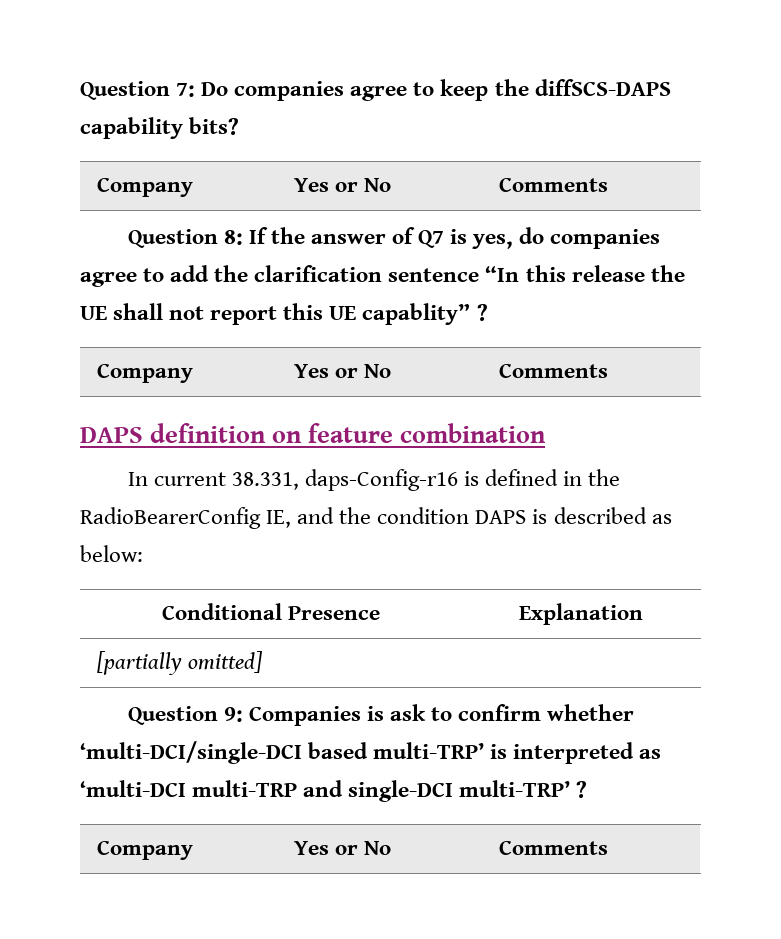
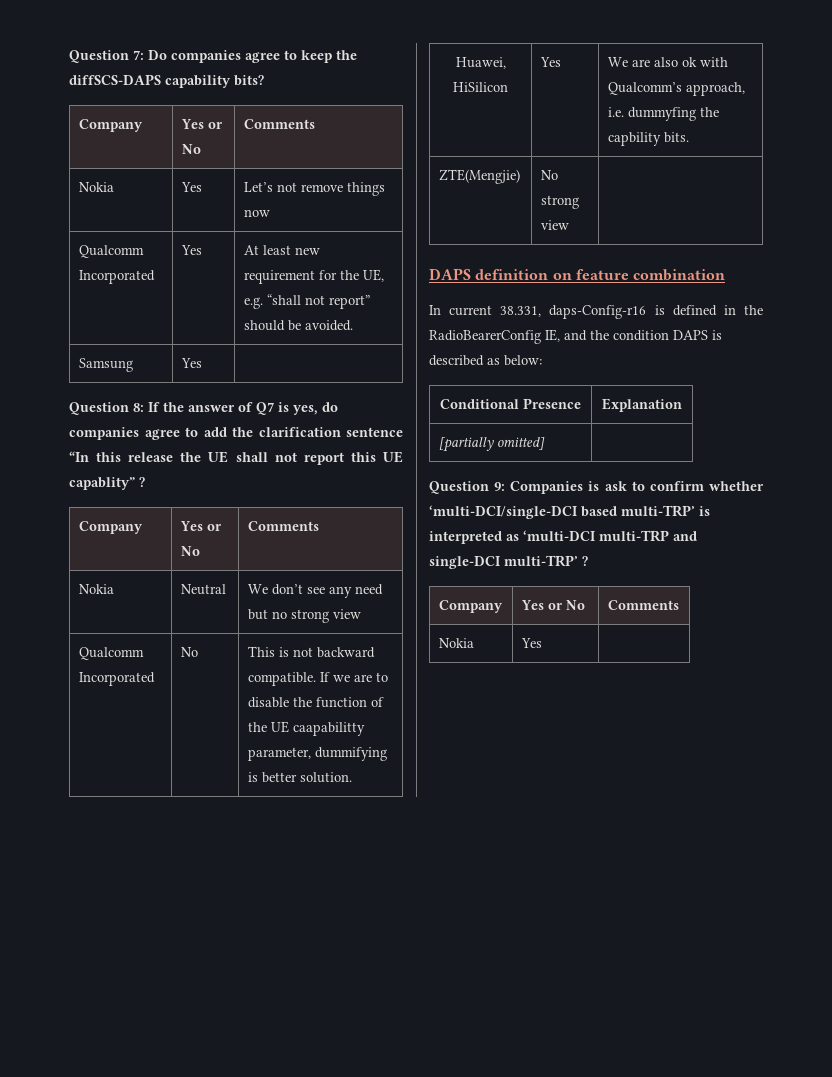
(609, 184) none -> [78,182,114,192] [180,182,202,192] [243,182,385,196] [243,209,270,217] [78,245,144,258] [78,270,155,284] [180,245,202,255] [243,245,320,255] [243,269,384,284] [243,294,370,309] [243,320,353,331] [78,358,133,372] [180,358,202,368] // Nokia | Yes | Let’s not remove things now // Qualcomm Incorporated | Yes | At least new requirement for the UE, e.g. “shall not report” should be avoided. // Samsung | Yes |
(609, 370) none -> [78,584,114,594] [180,584,226,595] [247,584,383,598] [247,609,361,623] [78,647,144,660] [78,672,155,686] [180,647,198,657] [247,646,375,658] [247,672,388,686] [247,697,384,708] [247,721,365,736] [247,747,387,761] [247,772,352,783] [455,57,506,69] [453,82,508,92] [539,57,561,67] [607,57,728,67] [607,82,745,96] [607,107,719,121] [607,132,689,146] [438,169,520,184] [540,170,558,180] [540,195,579,209] [540,220,569,230] // Nokia | Neutral | We don’t see any need but no strong view // Qualcomm Incorporated | No | This is not backward compatible. If we are to disable the function of the UE caapabilitty parameter, dummifying is better solution. // Huawei, HiSilicon | Yes | We are also ok with Qualcomm’s approach, i.e. dummyfing the capbility bits. // ZTE(Mengjie) | No strong view |
(609, 847) none -> [438,638,474,648] [520,638,542,648] // Nokia | Yes |

